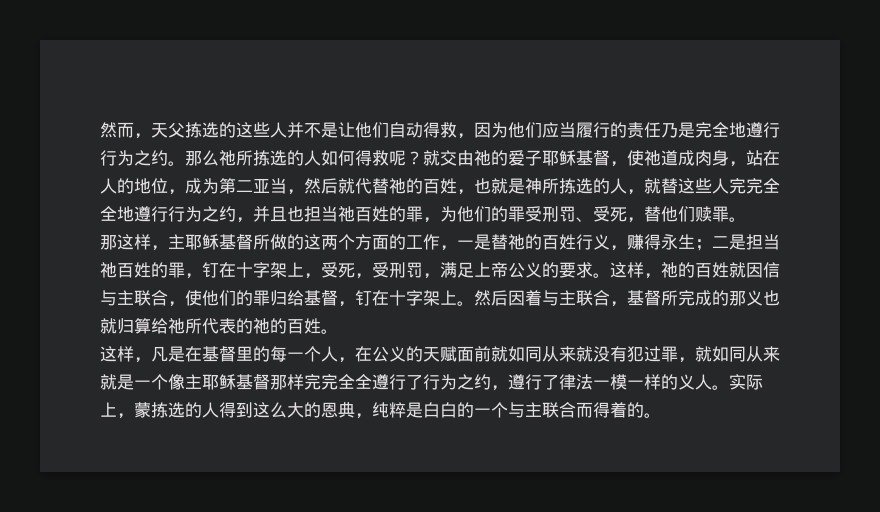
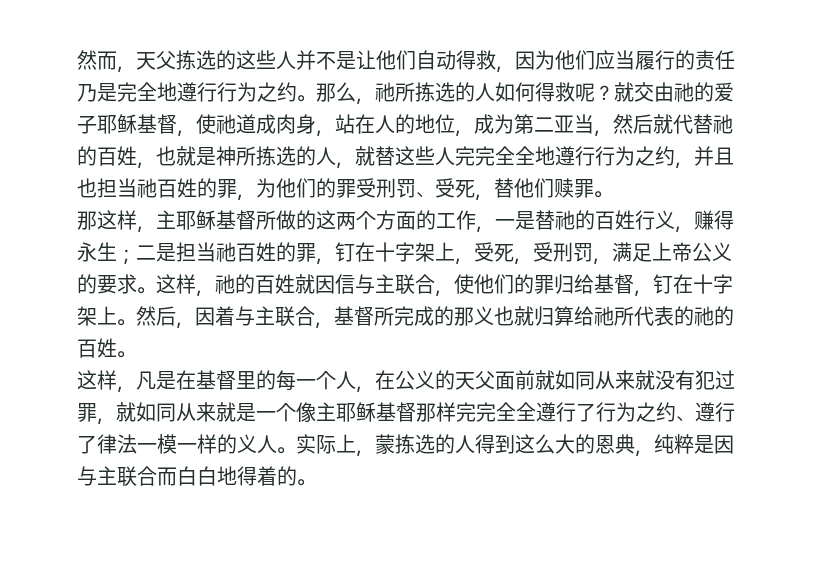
(219, 158) none -> [356,98,375,105] ，
(508, 298) none -> [176,322,195,329] ，
[440,346,457,362] 赋 -> [475,371,495,390] 父
[491,385,508,391] ， -> [676,416,695,422] 、
[423,402,508,418] 白白的一个 -> [714,435,734,454] 因
(593, 410) none -> [177,466,237,486] 白白地

